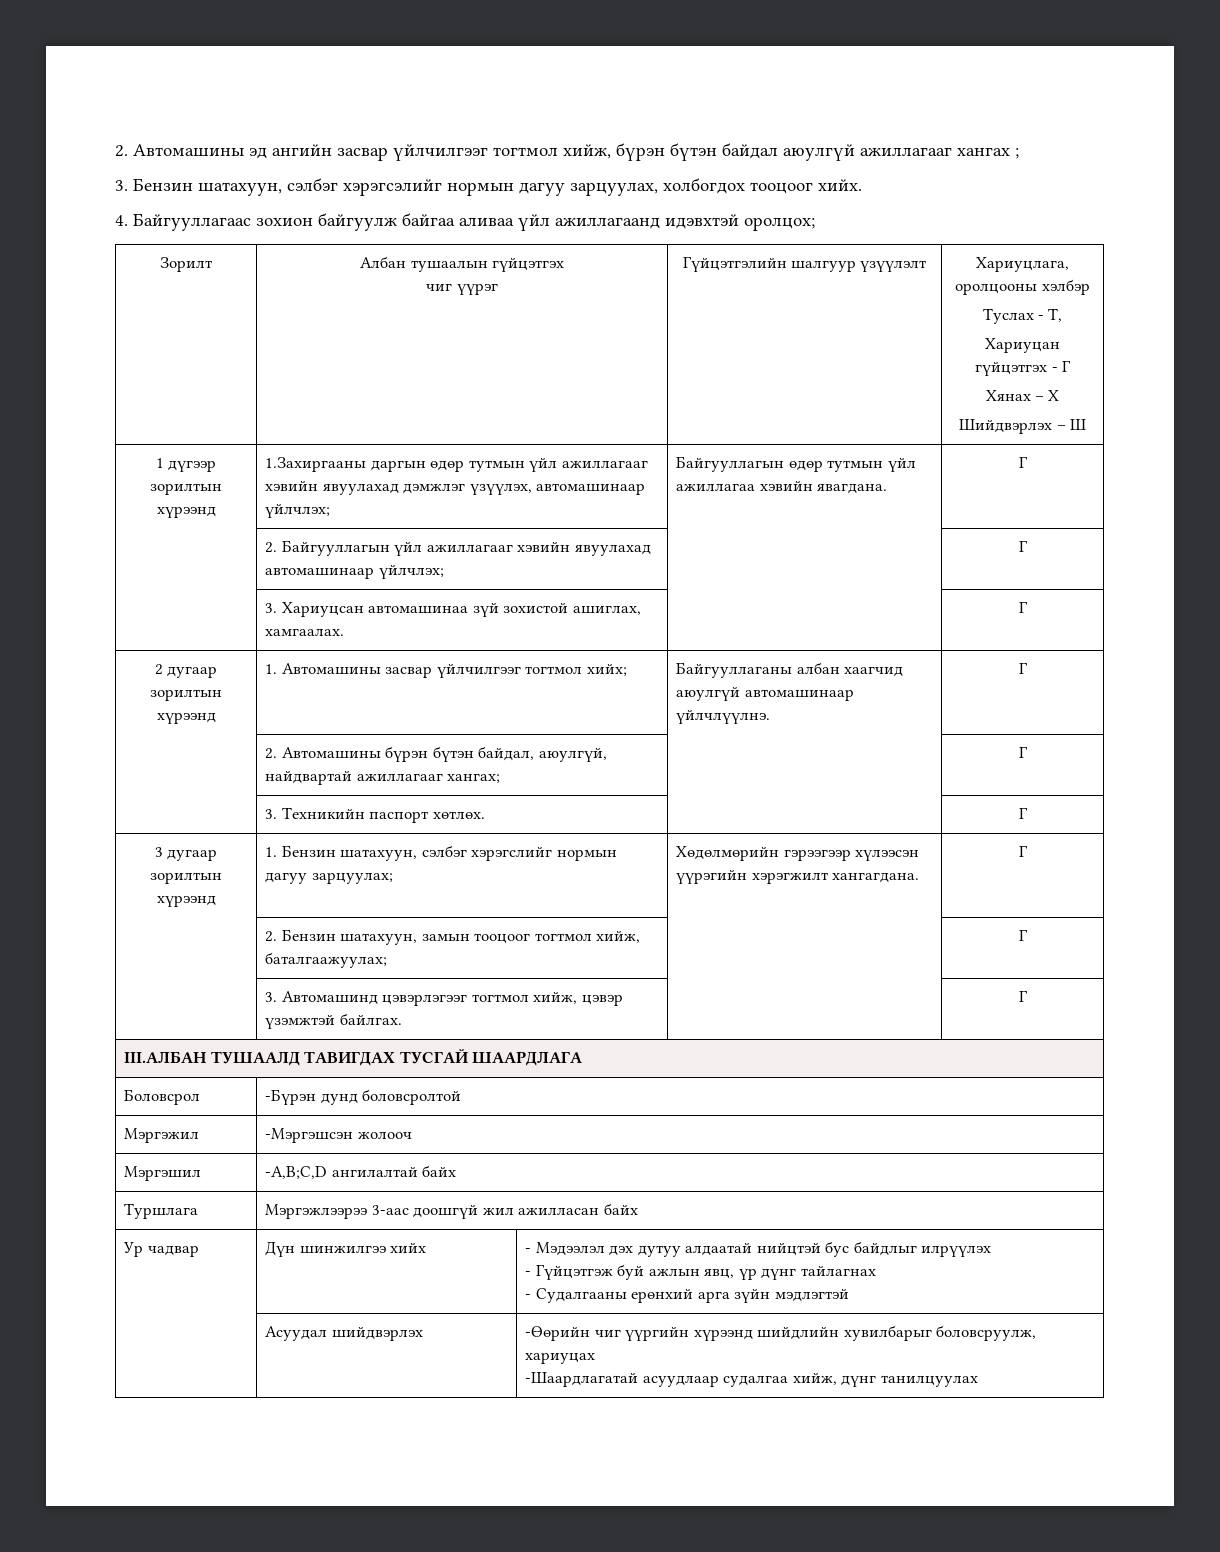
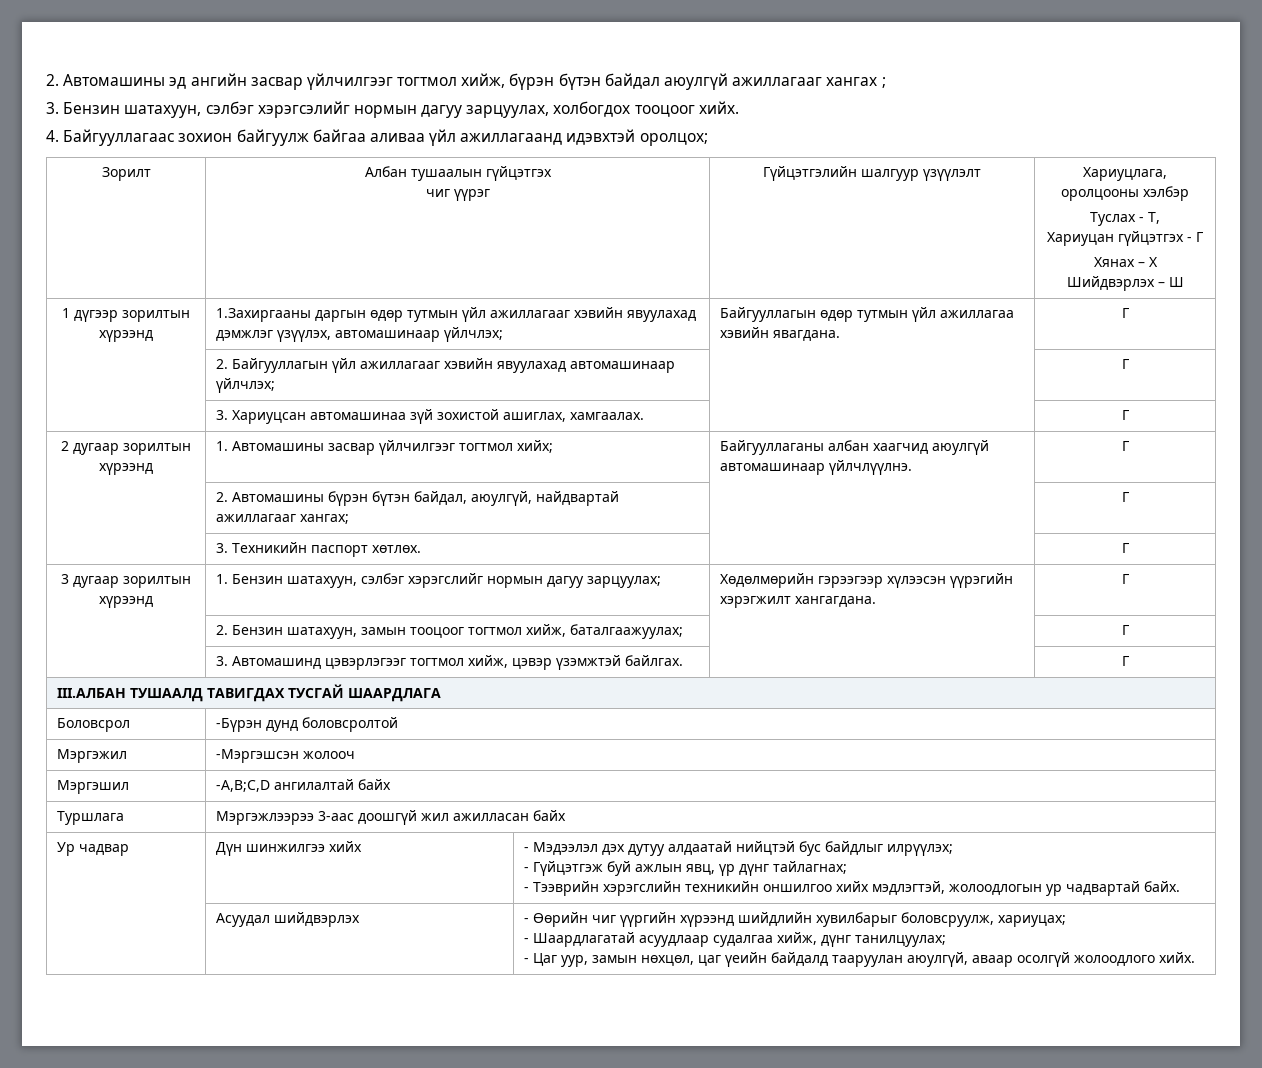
[921,1245,992,1257] илрүүлэх -> [886,844,953,856] илрүүлэх;
[800,1266,876,1276] [525,1288,849,1303] тайлагнах // - Судалгааны ерөнхий арга зүйн мэдлэгтэй -> [772,861,847,874] [523,881,1180,896] тайлагнах; // - Тээврийн хэрэгслийн техникийн оншилгоо хийх мэдлэгтэй, жолоодлогын ур чадвартай байх.
[525,1326,591,1341] -Өөрийн -> [523,912,588,927] - Өөрийн
[525,1352,596,1364] [525,1372,639,1387] хариуцах // -Шаардлагатай -> [997,915,1066,927] [523,932,635,947] хариуцах; // - Шаардлагатай
[880,1375,978,1387] танилцуулах -> [854,935,946,947] [523,952,1195,967] танилцуулах; // - Цаг уур, замын нөхцөл, цаг үеийн байдалд тааруулан аюулгүй, аваар осолгүй жолоодлого хийх.

